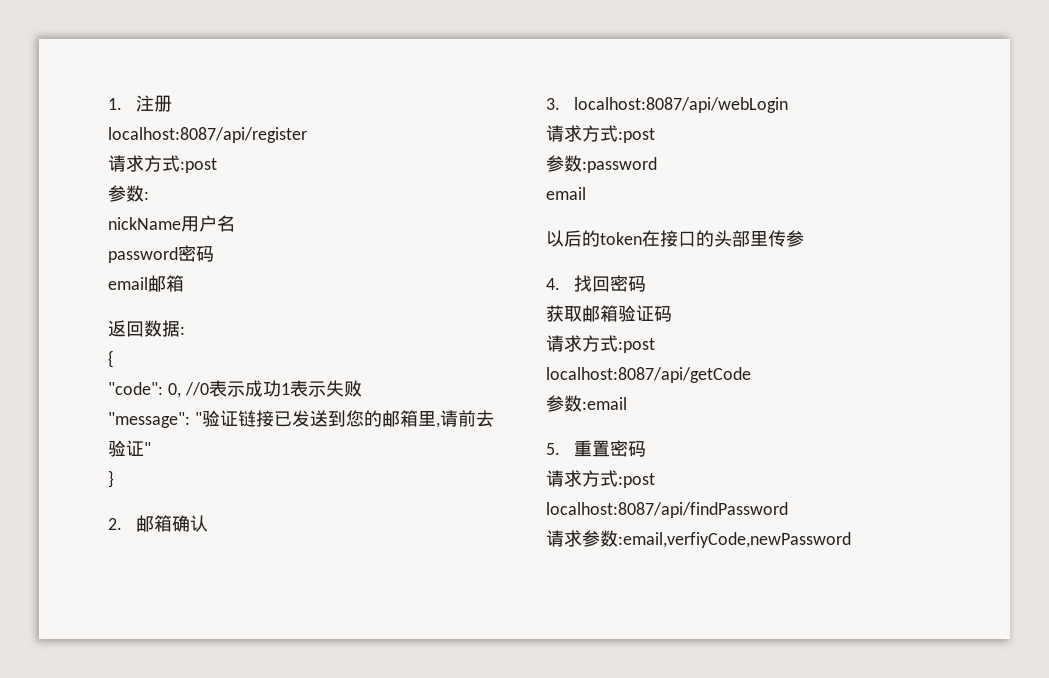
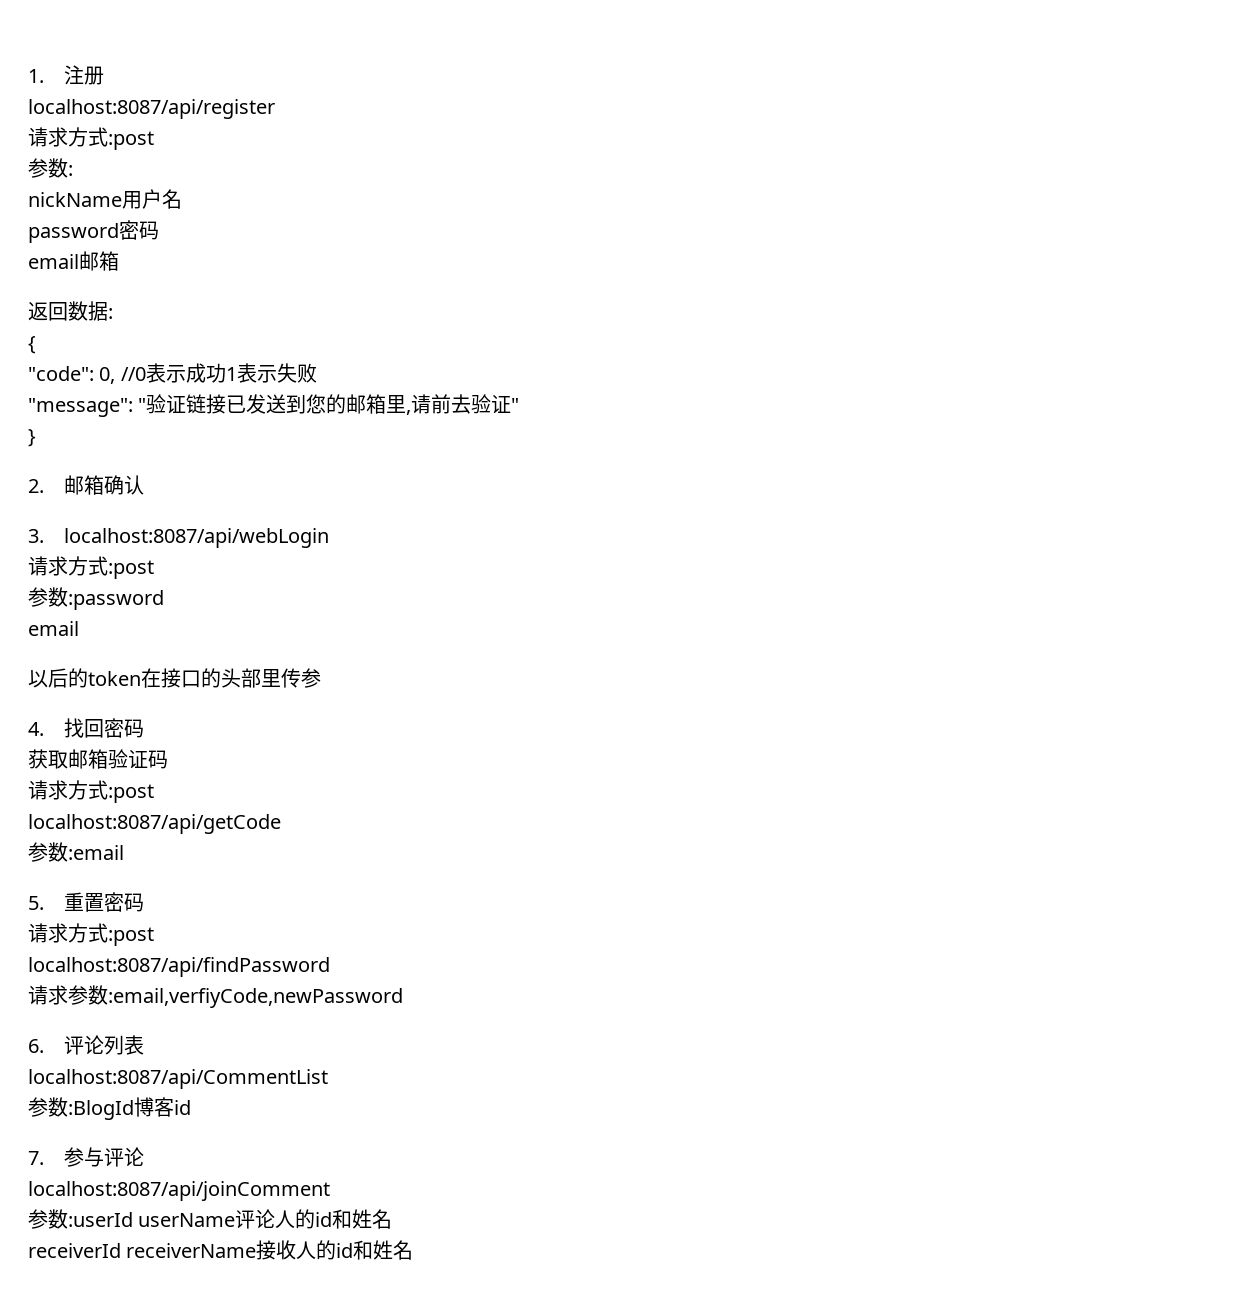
(851, 540) none -> [28,1035,145,1055] [28,1069,328,1089] [28,1097,191,1120] [28,1147,145,1167] [28,1181,330,1201] [28,1209,393,1229] [28,1240,414,1260] // 6.评论列表 // localhost:8087/api/CommentList // 参数:BlogId博客id // 7.参与评论 // localhost:8087/api/joinComment // 参数:userId userName评论人的id和姓名 // receiverId receiverName接收人的id和姓名

